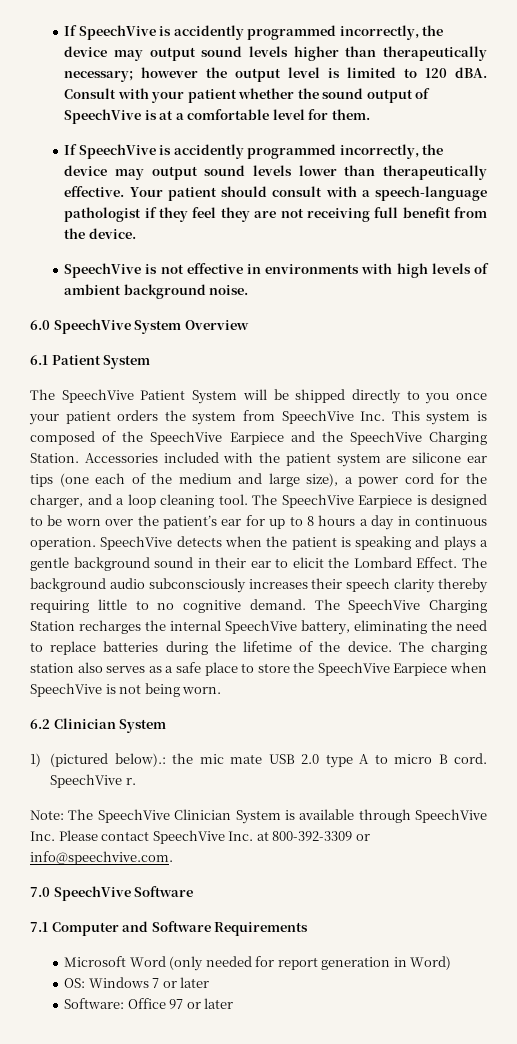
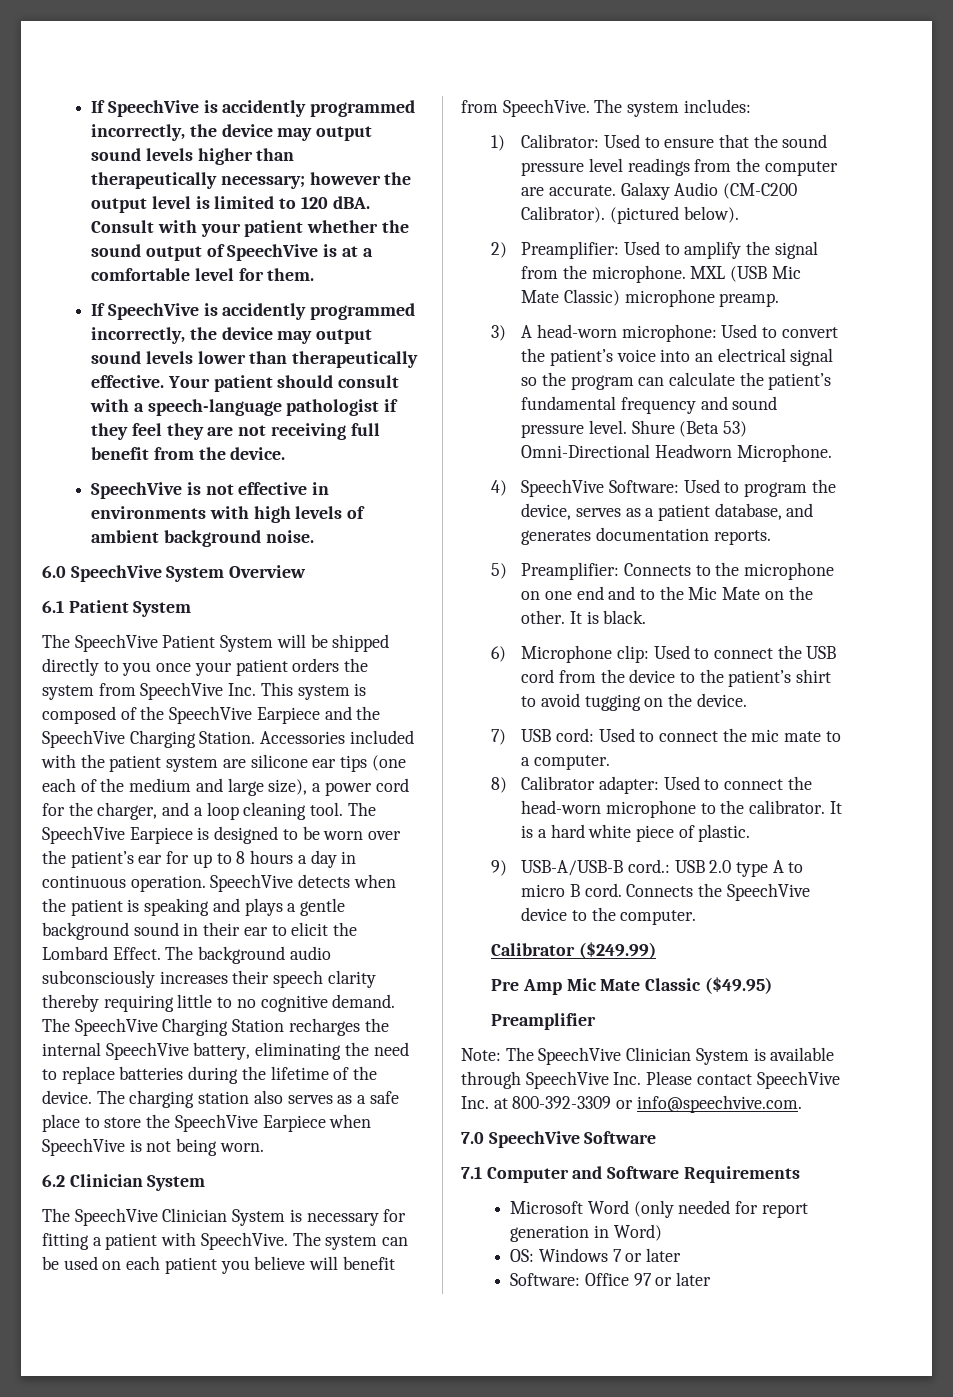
[30,753,262,767] 1) (pictured below).: the mic mate -> [42,1208,407,1226] [42,1232,409,1250] [42,1256,395,1274] [461,99,751,117] [491,134,828,151] [521,158,838,176] [521,182,798,200] [521,206,739,224] [491,241,818,259] [521,265,801,283] [521,289,780,307] [491,324,838,342] [521,348,834,366] [521,372,832,390] [521,396,778,414] [521,420,748,438] [521,444,832,462] [491,479,836,497] [521,503,814,521] [521,527,771,545] [491,562,835,580] [521,586,813,600] [521,610,647,624] [491,645,837,663] [521,669,832,687] [521,693,747,711] [491,728,841,745] [521,755,610,770] [491,776,812,794] [521,800,842,818] [521,824,751,842] [491,859,670,876] The SpeechVive Clinician System is necessary for fitting a patient with SpeechVive. The system can be used on each patient you believe will benefit from SpeechVive. The system includes: // 1) Calibrator: Used to ensure that the sound pressure level readings from the computer are accurate. Galaxy Audio (CM-C200 Calibrator). (pictured below). // 2) Preamplifier: Used to amplify the signal from the microphone. MXL (USB Mic Mate Classic) microphone preamp. // 3) A head-worn microphone: Used to convert the patient’s voice into an electrical signal so the program can calculate the patient’s fundamental frequency and sound pressure level. Shure (Beta 53) Omni-Directional Headworn Microphone. // 4) SpeechVive Software: Used to program the device, serves as a patient database, and generates documentation reports. // 5) Preamplifier: Connects to the microphone on one end and to the Mic Mate on the other. It is black. // 6) Microphone clip: Used to connect the USB cord from the device to the patient’s shirt to avoid tugging on the device. // 7) USB cord: Used to connect the mic mate to a computer. // 8) Calibrator adapter: Used to connect the head-worn microphone to the calibrator. It is a hard white piece of plastic. // 9) USB-A/USB-B cord.:
[49,774,136,788] SpeechVive r. -> [626,883,810,901] [521,907,697,925] [491,942,656,959] [491,977,772,995] [491,1013,597,1030] Connects the SpeechVive device to the computer. // Calibrator ($249.99) // Pre Amp Mic Mate Classic ($49.95) // Preamplifier

